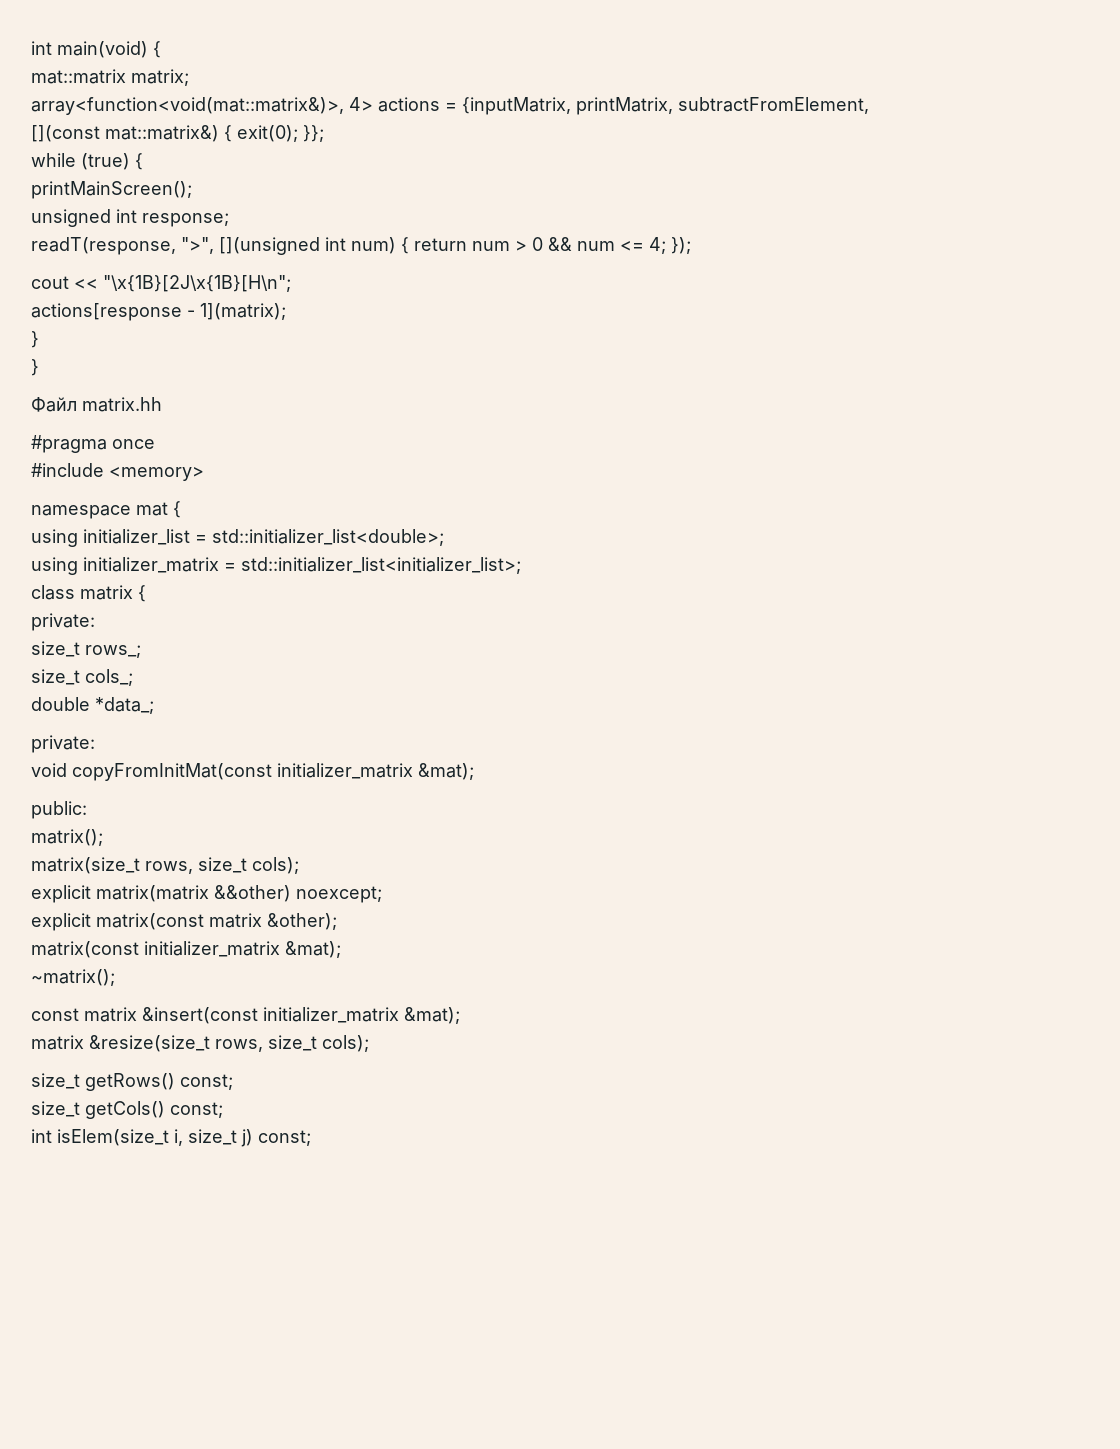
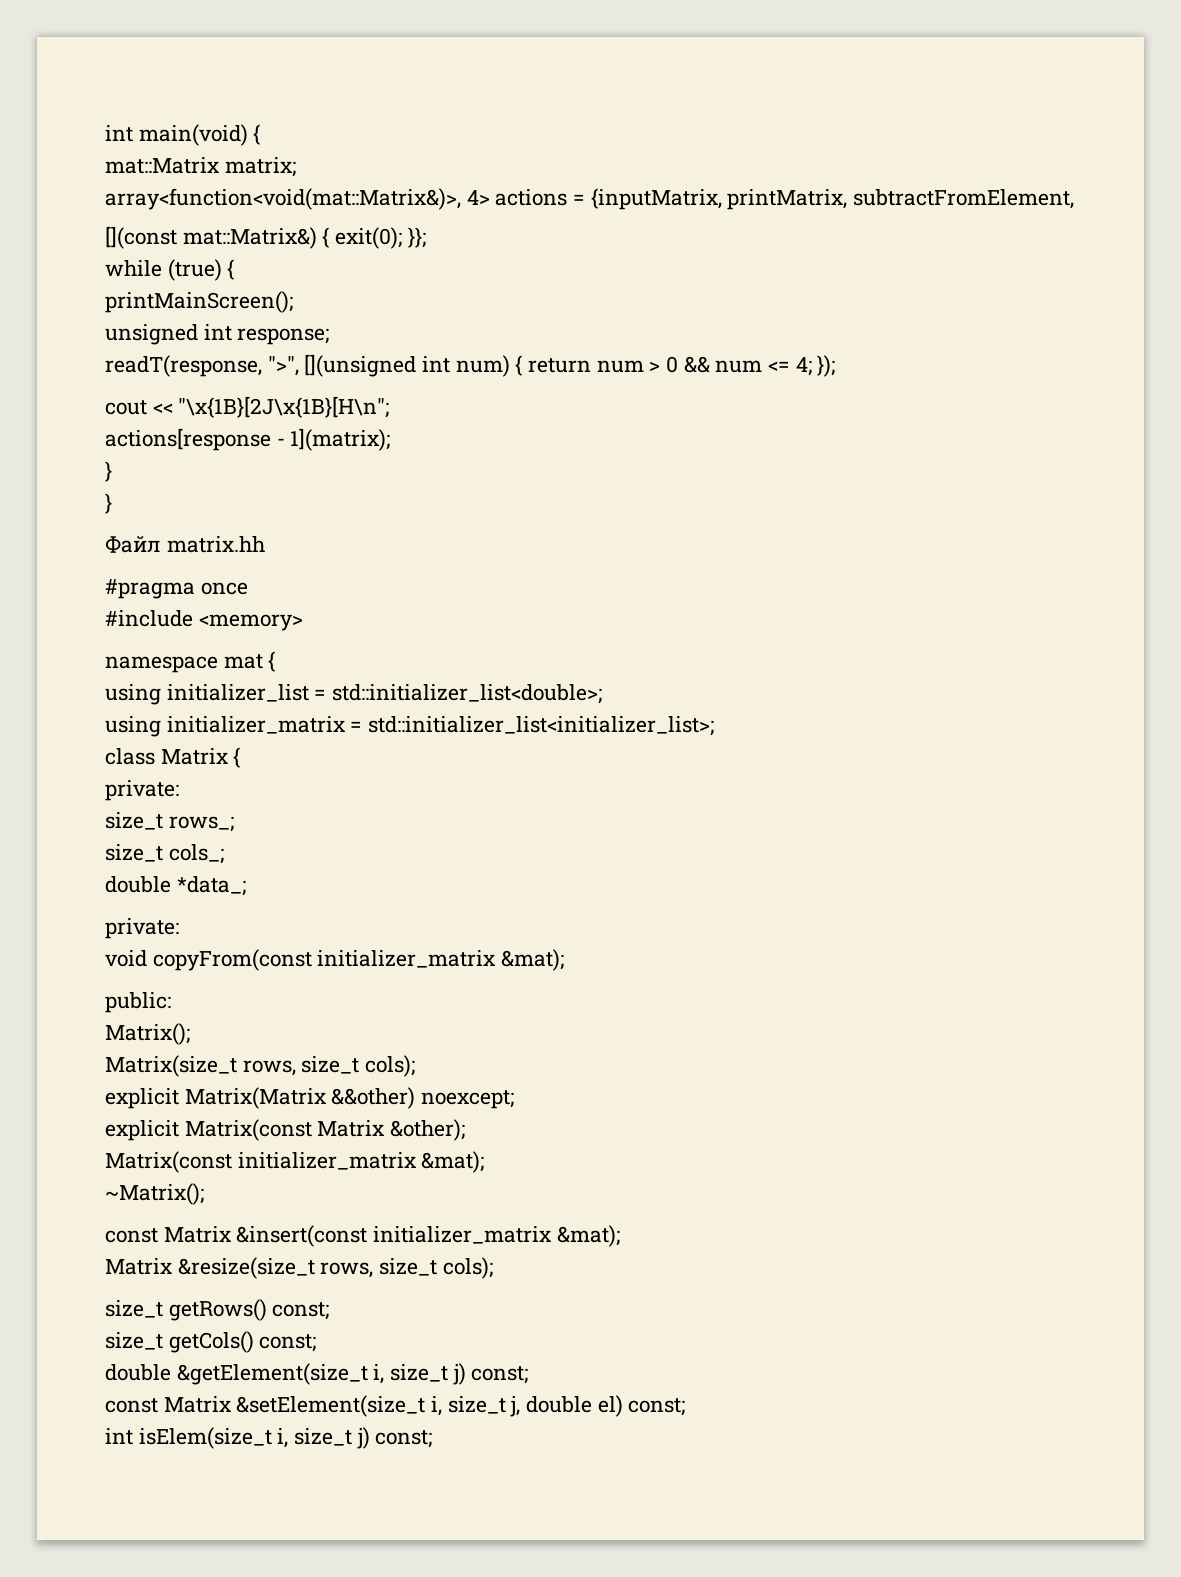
[31,69,126,84] mat::matrix -> [105,157,219,174] mat::Matrix
[31,97,344,115] array<function<void(mat::matrix&)>, -> [105,188,461,210] array<function<void(mat::Matrix&)>,
[105,125,219,142] mat::matrix&) -> [182,227,317,249] mat::Matrix&)
[80,585,133,600] matrix -> [160,748,228,765] Matrix
[72,763,272,781] copyFromInitMat(const -> [152,949,312,971] copyFrom(const
[31,829,103,846] [31,857,140,874] matrix(); // matrix(size_t -> [105,1023,190,1045] [105,1055,237,1077] Matrix(); // Matrix(size_t
[96,885,209,902] matrix(matrix -> [184,1087,326,1109] Matrix(Matrix
[96,913,262,930] matrix(const matrix -> [184,1119,385,1141] Matrix(const Matrix
[31,941,341,958] [31,969,115,986] [31,1007,137,1022] matrix(const initializer_matrix &mat); // ~matrix(); // const matrix -> [105,1151,485,1173] [105,1183,204,1205] [105,1226,231,1243] Matrix(const initializer_matrix &mat); // ~Matrix(); // const Matrix
[31,1035,84,1050] matrix -> [105,1258,172,1275] Matrix
(223, 1110) none -> [105,1363,529,1385] [105,1395,686,1417] // double &getElement(size_t i, size_t j) const; // const Matrix &setElement(size_t i, size_t j, double el) const;

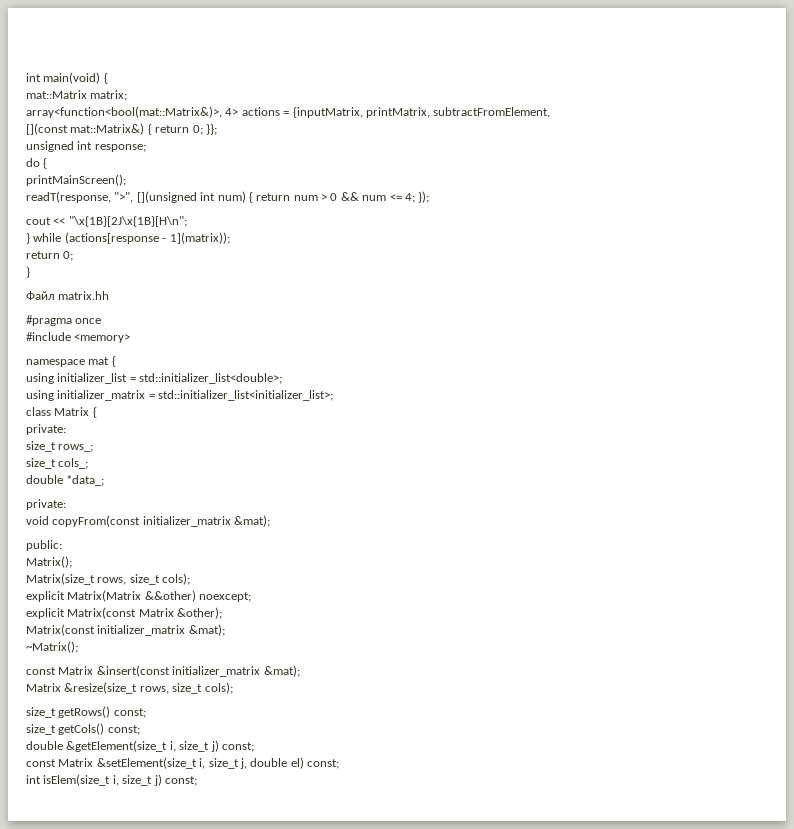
[105,188,461,210] array<function<void(mat::Matrix&)>, -> [26,106,222,118] array<function<bool(mat::Matrix&)>,
[335,227,403,249] exit(0); -> [155,125,203,135] return 0;
[105,259,235,281] [105,291,293,313] // while (true) { // printMainScreen(); -> (217, 129) none
(330, 336) none -> [26,158,48,169] [26,174,126,186] // do { // printMainScreen();
[105,428,391,451] [105,461,112,482] actions[response - 1](matrix); // } -> [26,232,230,244] [26,251,74,261] } while (actions[response - 1](matrix)); // return 0;

